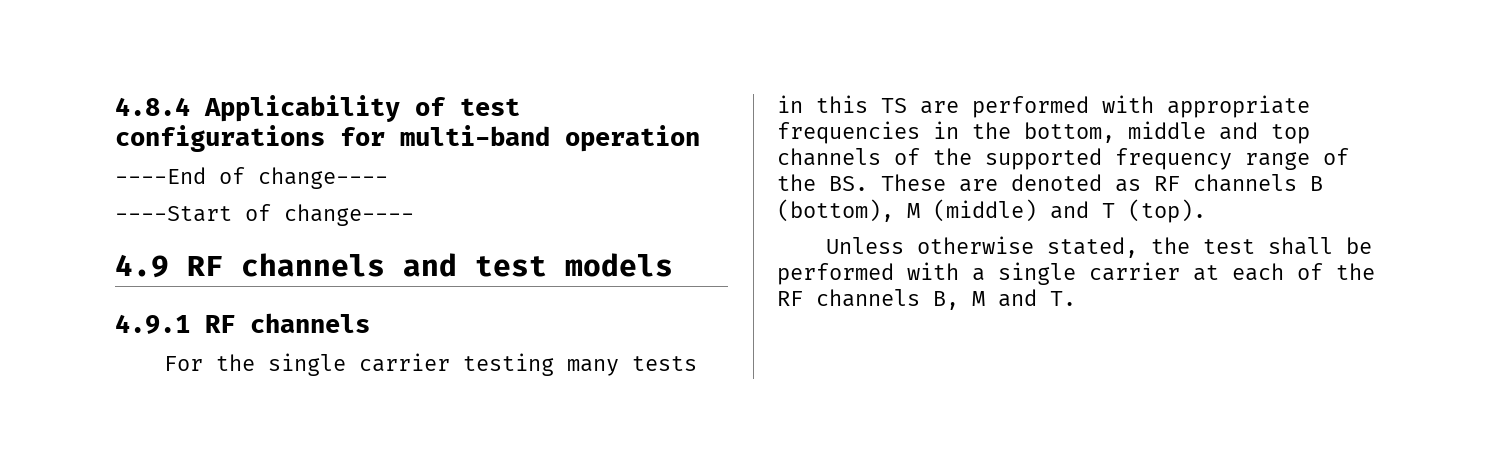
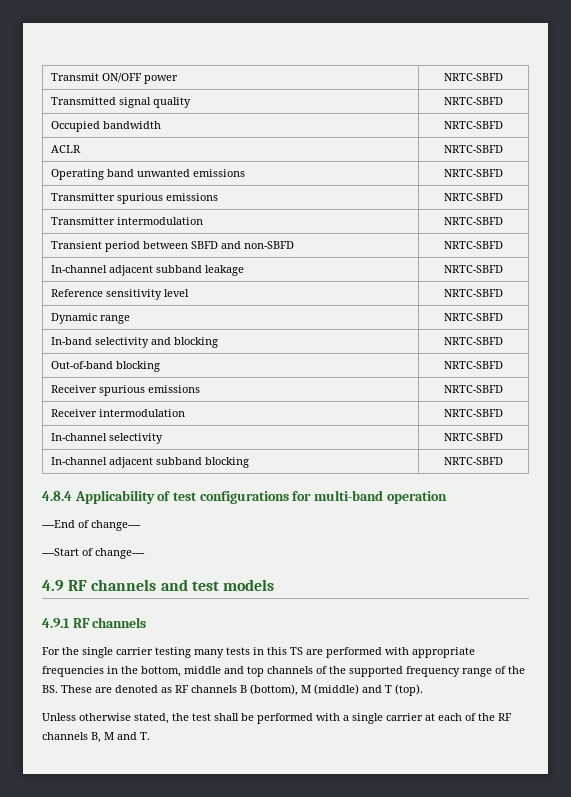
(115, 106) none -> [50,73,178,84] [444,73,503,81] [50,97,191,108] [444,97,503,105] [50,121,161,132] [444,121,503,129] [50,145,81,153] [444,145,503,153] [50,169,245,180] [444,169,503,177] [50,193,218,204] [444,193,503,201] [50,217,203,225] [444,217,503,225] [50,241,294,252] [444,241,503,249] [50,265,244,276] [444,265,503,273] [50,289,189,300] [444,289,503,297] [50,313,130,324] [444,313,503,321] [50,337,218,348] [444,337,503,345] [50,361,160,372] [444,361,503,369] [50,385,200,396] [444,385,503,393] [50,409,185,417] [444,409,503,417] [50,433,163,444] [444,433,503,441] [50,457,249,468] [444,457,503,465] Transmit ON/OFF power | NRTC-SBFD // Transmitted signal quality | NRTC-SBFD // Occupied bandwidth | NRTC-SBFD // ACLR | NRTC-SBFD // Operating band unwanted emissions | NRTC-SBFD // Transmitter spurious emissions | NRTC-SBFD // Transmitter intermodulation | NRTC-SBFD // Transient period between SBFD and non-SBFD | NRTC-SBFD // In-channel adjacent subband leakage | NRTC-SBFD // Reference sensitivity level | NRTC-SBFD // Dynamic range | NRTC-SBFD // In-band selectivity and blocking | NRTC-SBFD // Out-of-band blocking | NRTC-SBFD // Receiver spurious emissions | NRTC-SBFD // Receiver intermodulation | NRTC-SBFD // In-channel selectivity | NRTC-SBFD // In-channel adjacent subband blocking | NRTC-SBFD //

